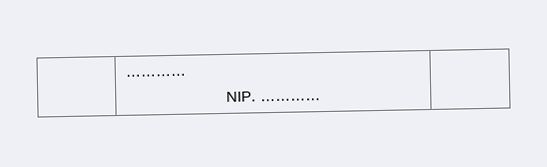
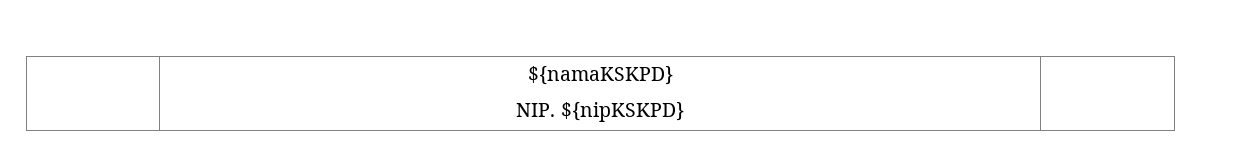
[124,73,186,77] | ………… -> [527,66,673,85] | ${namaKSKPD}
[259,98,321,102] ………… -> [560,102,684,122] ${nipKSKPD}

